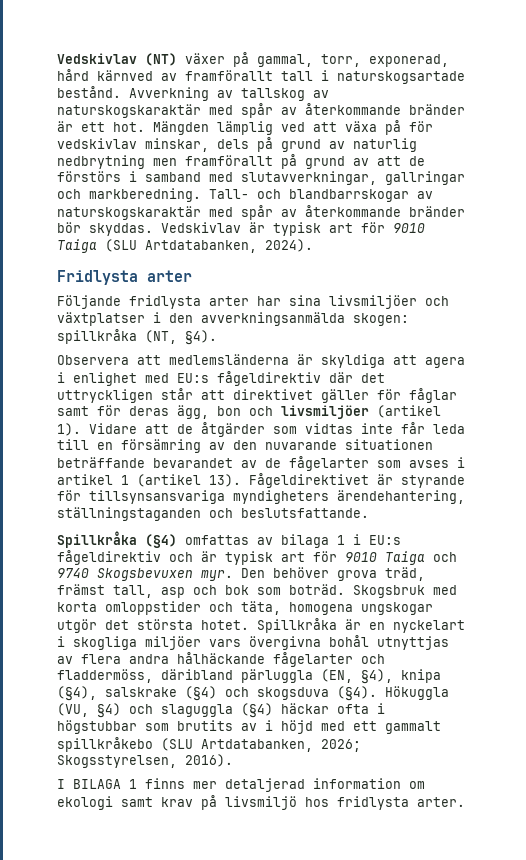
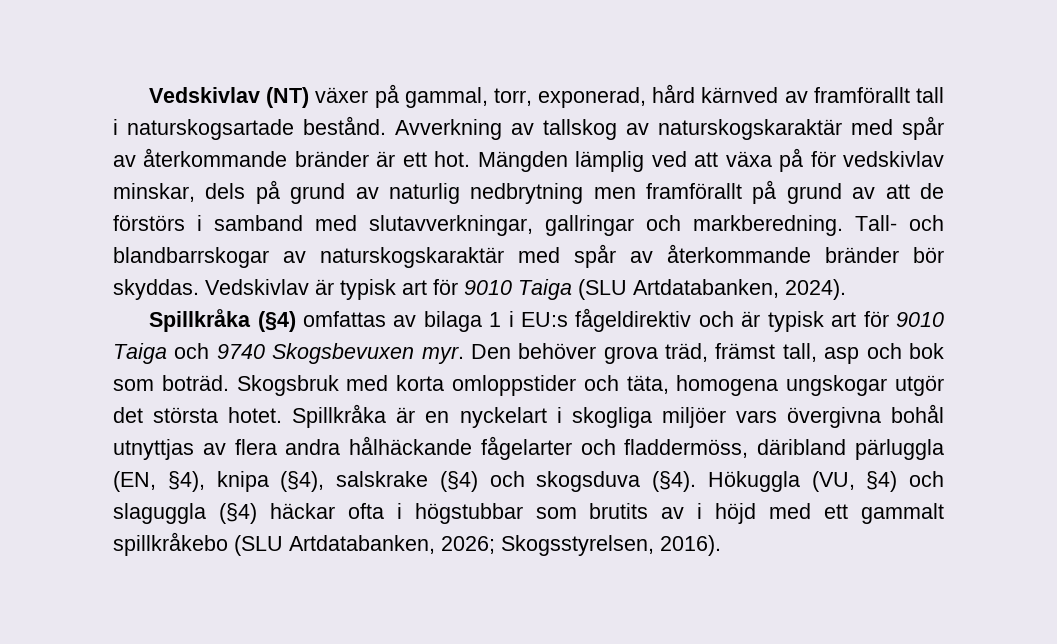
[57,270,192,285] [57,295,449,309] [57,312,409,326] [57,329,217,345] [57,354,465,368] [57,371,385,386] [57,388,457,403] [57,405,441,419] [57,422,465,437] [57,439,433,453] [57,456,465,471] [57,473,465,488] [57,490,465,504] [57,507,369,521] // Fridlysta arter // Följande fridlysta arter har sina livsmiljöer och växtplatser i den avverkningsanmälda skogen: spillkråka (NT, §4). // Observera att medlemsländerna är skyldiga att agera i enlighet med EU:s fågeldirektiv där det uttryckligen står att direktivet gäller för fåglar samt för deras ägg, bon och livsmiljöer (artikel 1). Vidare att de åtgärder som vidtas inte får leda till en försämring av den nuvarande situationen beträffande bevarandet av de fågelarter som avses i artikel 1 (artikel 13). Fågeldirektivet är styrande för tillsynsansvariga myndigheters ärendehantering, ställningstaganden och beslutsfattande. -> (846, 289) none
[57,778,425,792] [57,795,465,810] // I BILAGA 1 finns mer detaljerad information om ekologi samt krav på livsmiljö hos fridlysta arter. -> (721, 545) none

